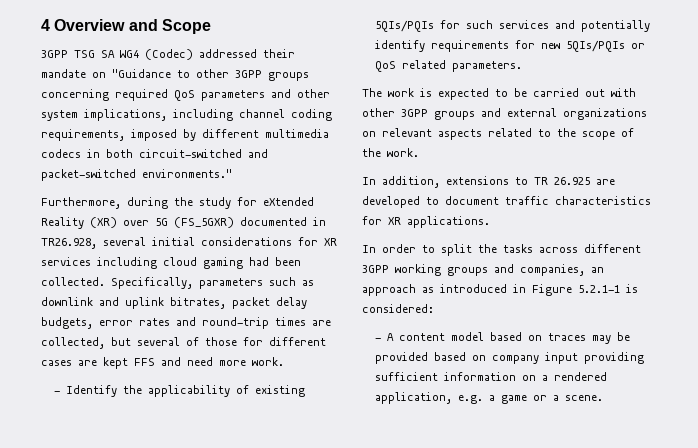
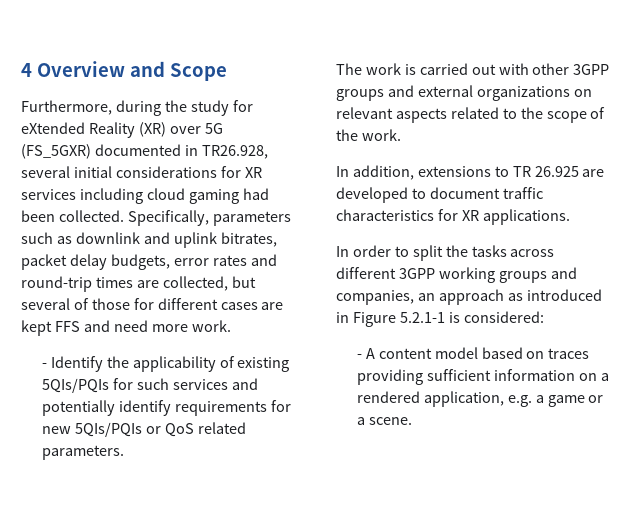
[41,49,295,60] [41,69,309,81] [41,89,330,101] [41,109,332,121] [41,129,329,141] [41,149,268,158] [41,169,232,181] // 3GPP TSG SA WG4 (Codec) addressed their mandate on "Guidance to other 3GPP groups concerning required QoS parameters and other system implications, including channel coding requirements, imposed by different multimedia codecs in both circuit-switched and packet-switched environments." -> (227, 72) none
[438,88,527,100] expected to be -> (416, 69) none
[592,332,631,344] [375,352,579,364] may be provided based on company input -> (590, 353) none

